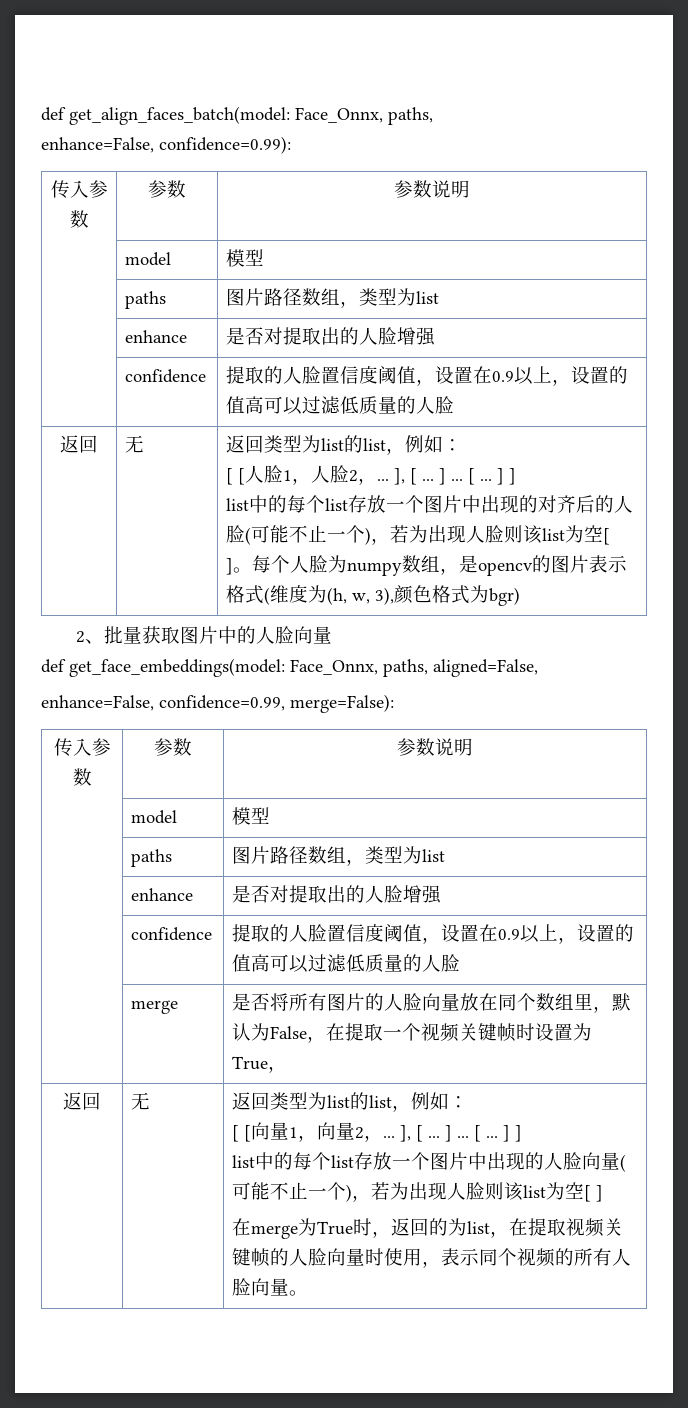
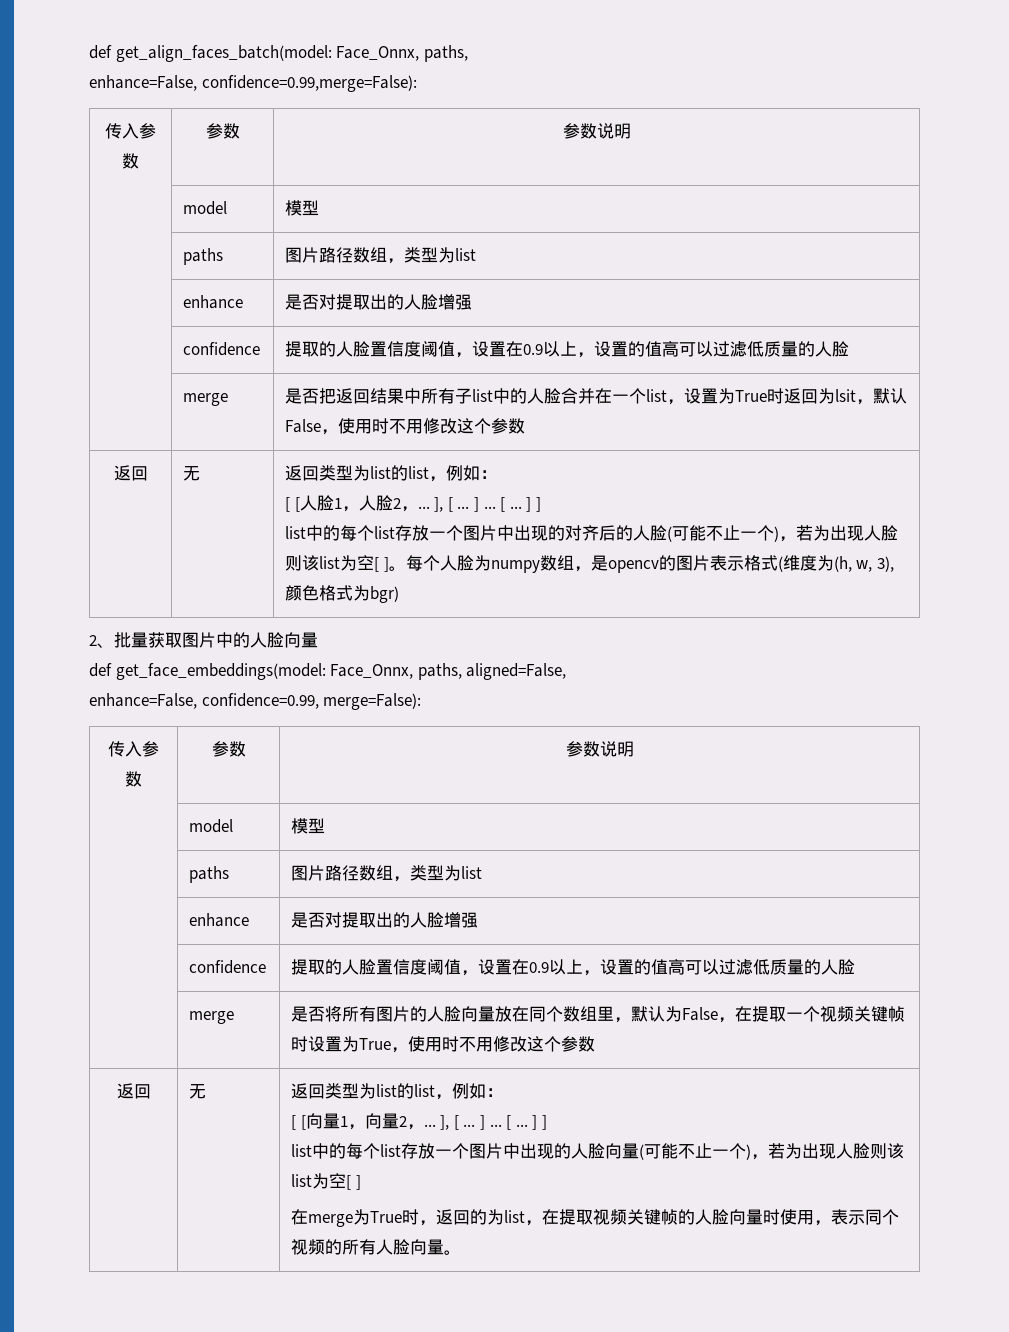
[159,136,291,154] confidence=0.99): -> [201,75,417,92] confidence=0.99,merge=False):
(455, 405) none -> [182,393,228,406] [284,388,907,405] [284,418,525,435] // | merge | 是否把返回结果中所有子list中的人脸合并在一个list，设置为True时返回为lsit，默认False，使用时不用修改这个参数
(288, 1069) none -> [407,1036,595,1052] 使用时不用修改这个参数

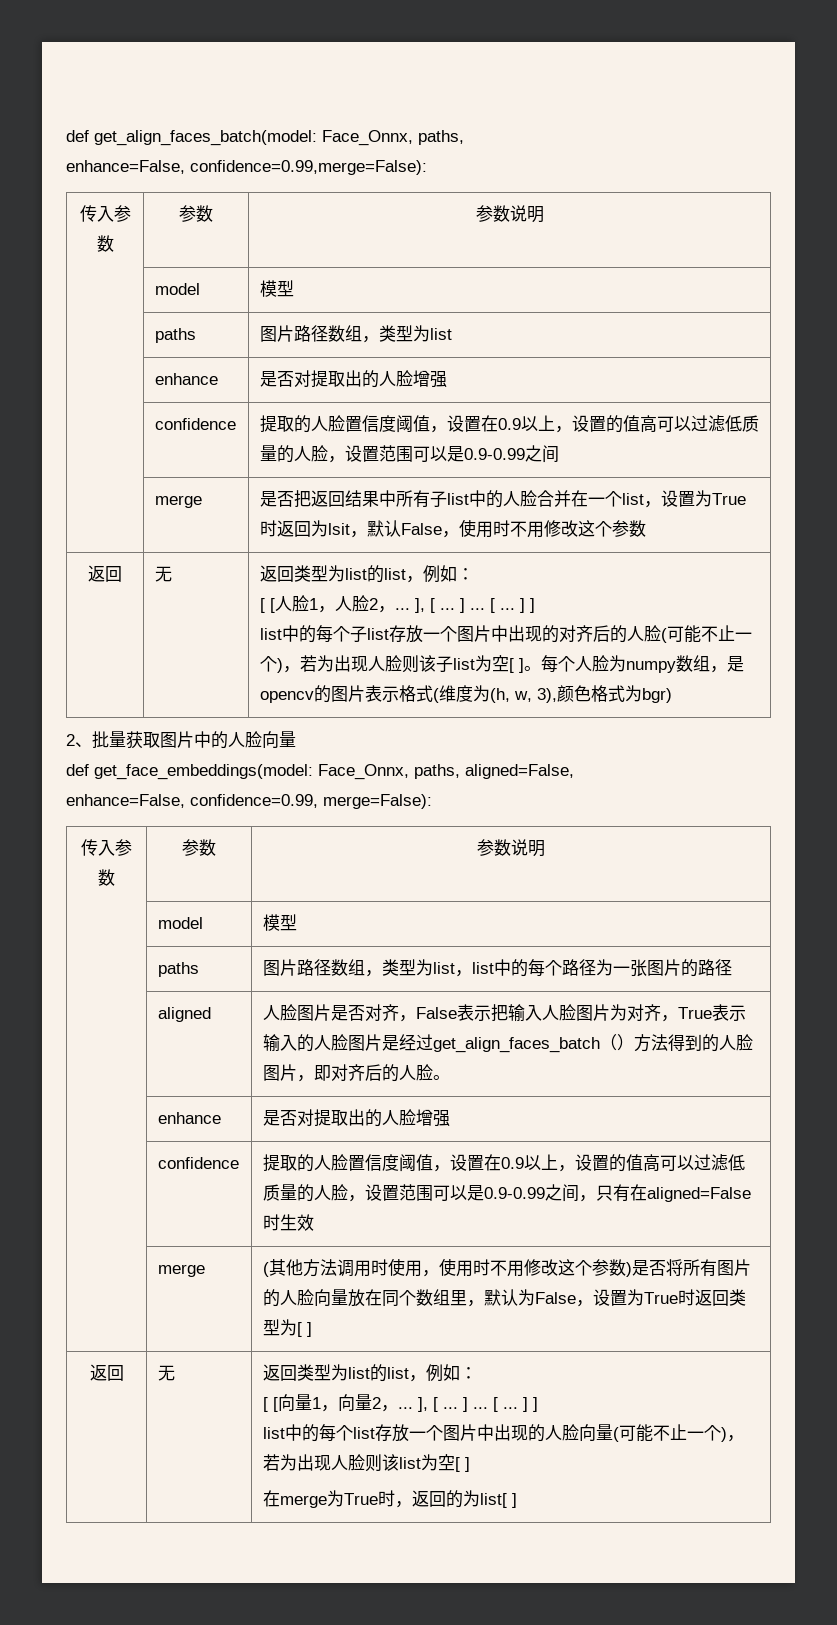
(849, 349) none -> [327,445,559,463] ，设置范围可以是0.9-0.99之间
(374, 533) none -> [349,626,367,643] 子
(319, 563) none -> [435,656,453,673] 子
(482, 872) none -> [454,959,732,977] [157,1007,211,1022] [262,1004,746,1022] [262,1034,753,1053] [262,1064,450,1082] ，list中的每个路径为一张图片的路径 // | aligned | 人脸图片是否对齐，False表示把输入人脸图片为对齐，True表示输入的人脸图片是经过get_align_faces_batch（）方法得到的人脸图片，即对齐后的人脸。
[188,1011,234,1024] // | merge | -> [347,1184,751,1202] [262,1214,314,1231] [157,1264,205,1277] [262,1258,632,1277] ，设置范围可以是0.9-0.99之间，只有在aligned=False时生效 // | merge | (其他方法调用时使用，使用时不用修改这个参数)
[734,1006,905,1022] [290,1036,595,1053] 在提取一个视频关键帧时设置为True，使用时不用修改这个参数 -> [592,1289,746,1306] [262,1319,312,1337] 设置为True时返回类型为[ ]
[503,1209,899,1226] [290,1239,461,1255] list，在提取视频关键帧的人脸向量时使用，表示同个视频的所有人脸向量。 -> [479,1493,517,1508] list[ ]

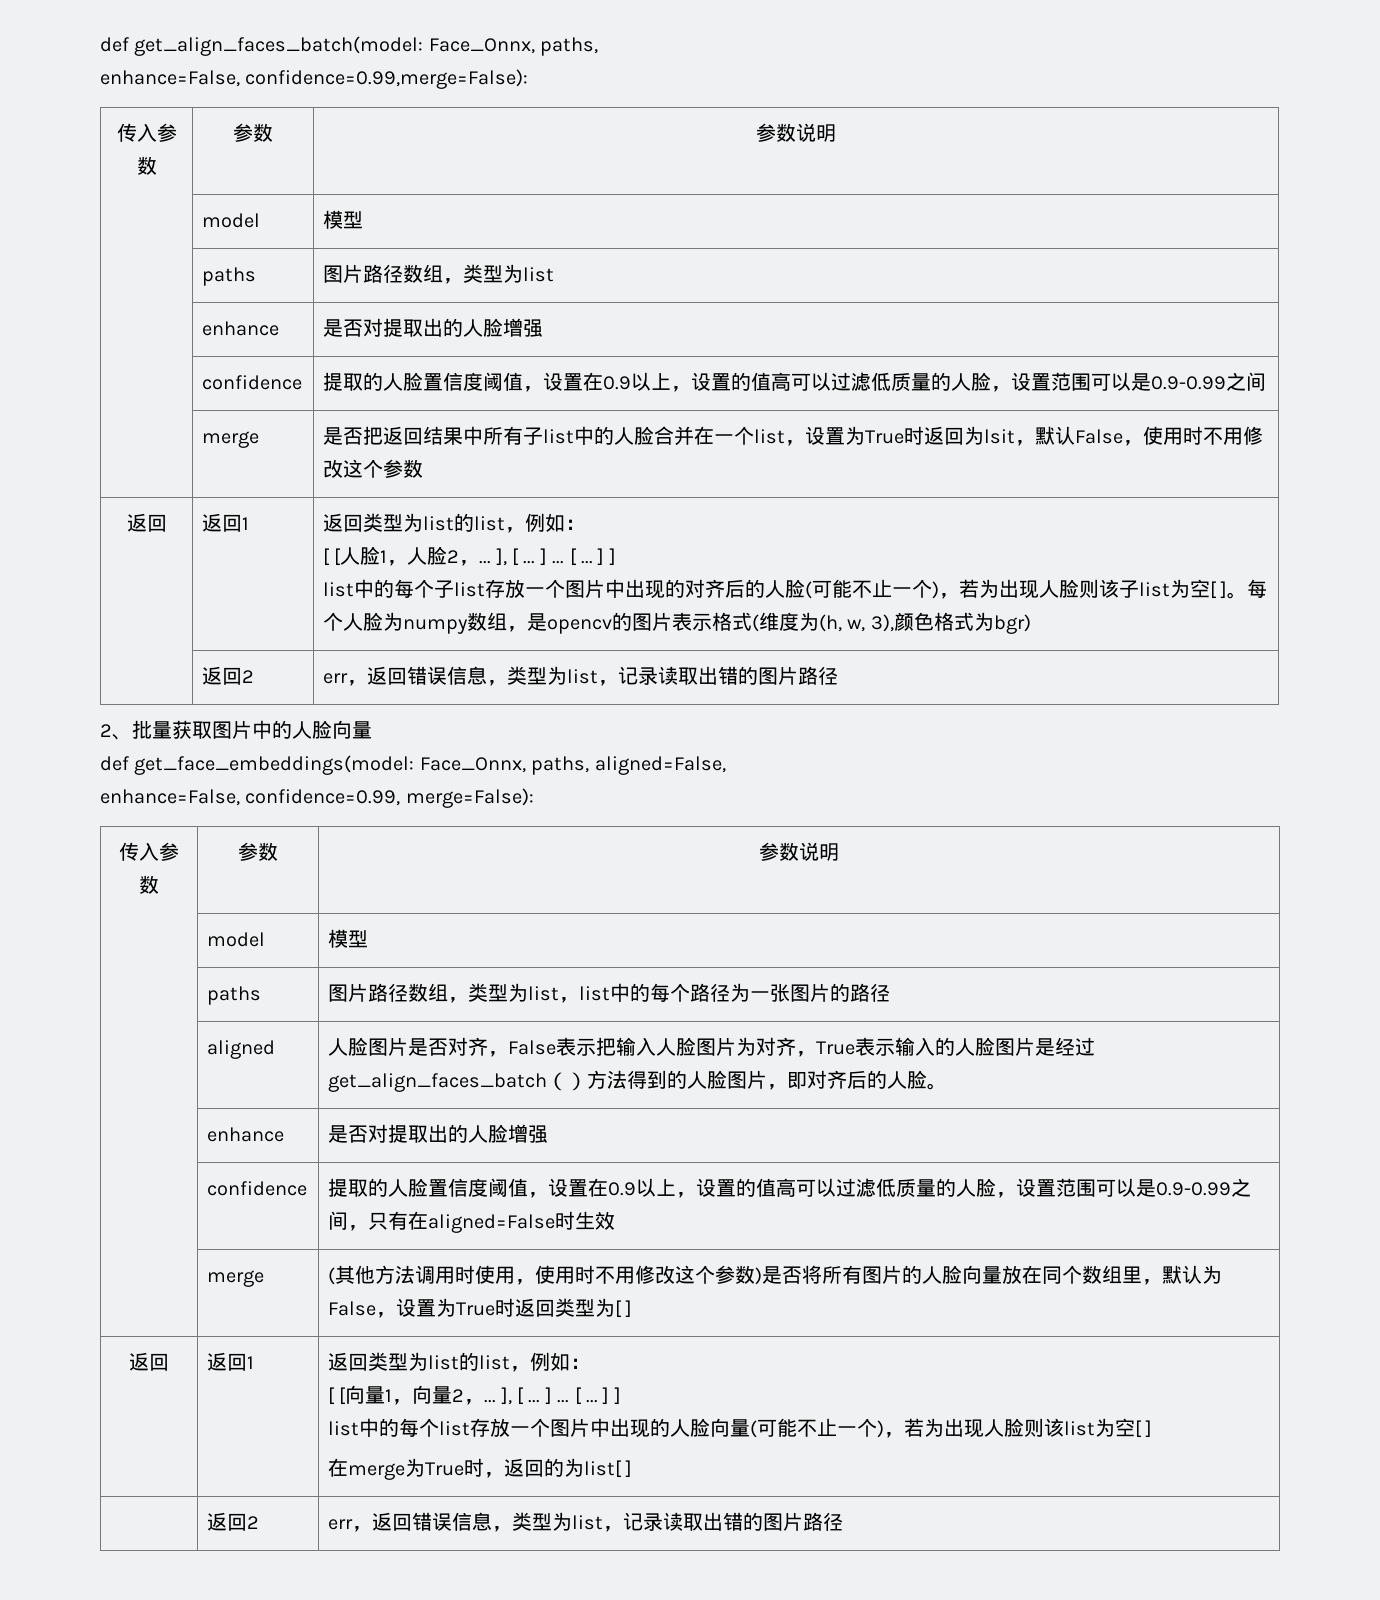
[154,566,172,582] 无 -> [201,513,249,532] 返回1
(672, 695) none -> [201,666,254,685] [322,666,838,686] // | 返回2 | err，返回错误信息，类型为list，记录读取出错的图片路径
[157,1365,175,1381] 无 -> [206,1352,254,1371] 返回1
(517, 1500) none -> [206,1512,259,1531] [327,1512,843,1532] // | 返回2 | err，返回错误信息，类型为list，记录读取出错的图片路径

